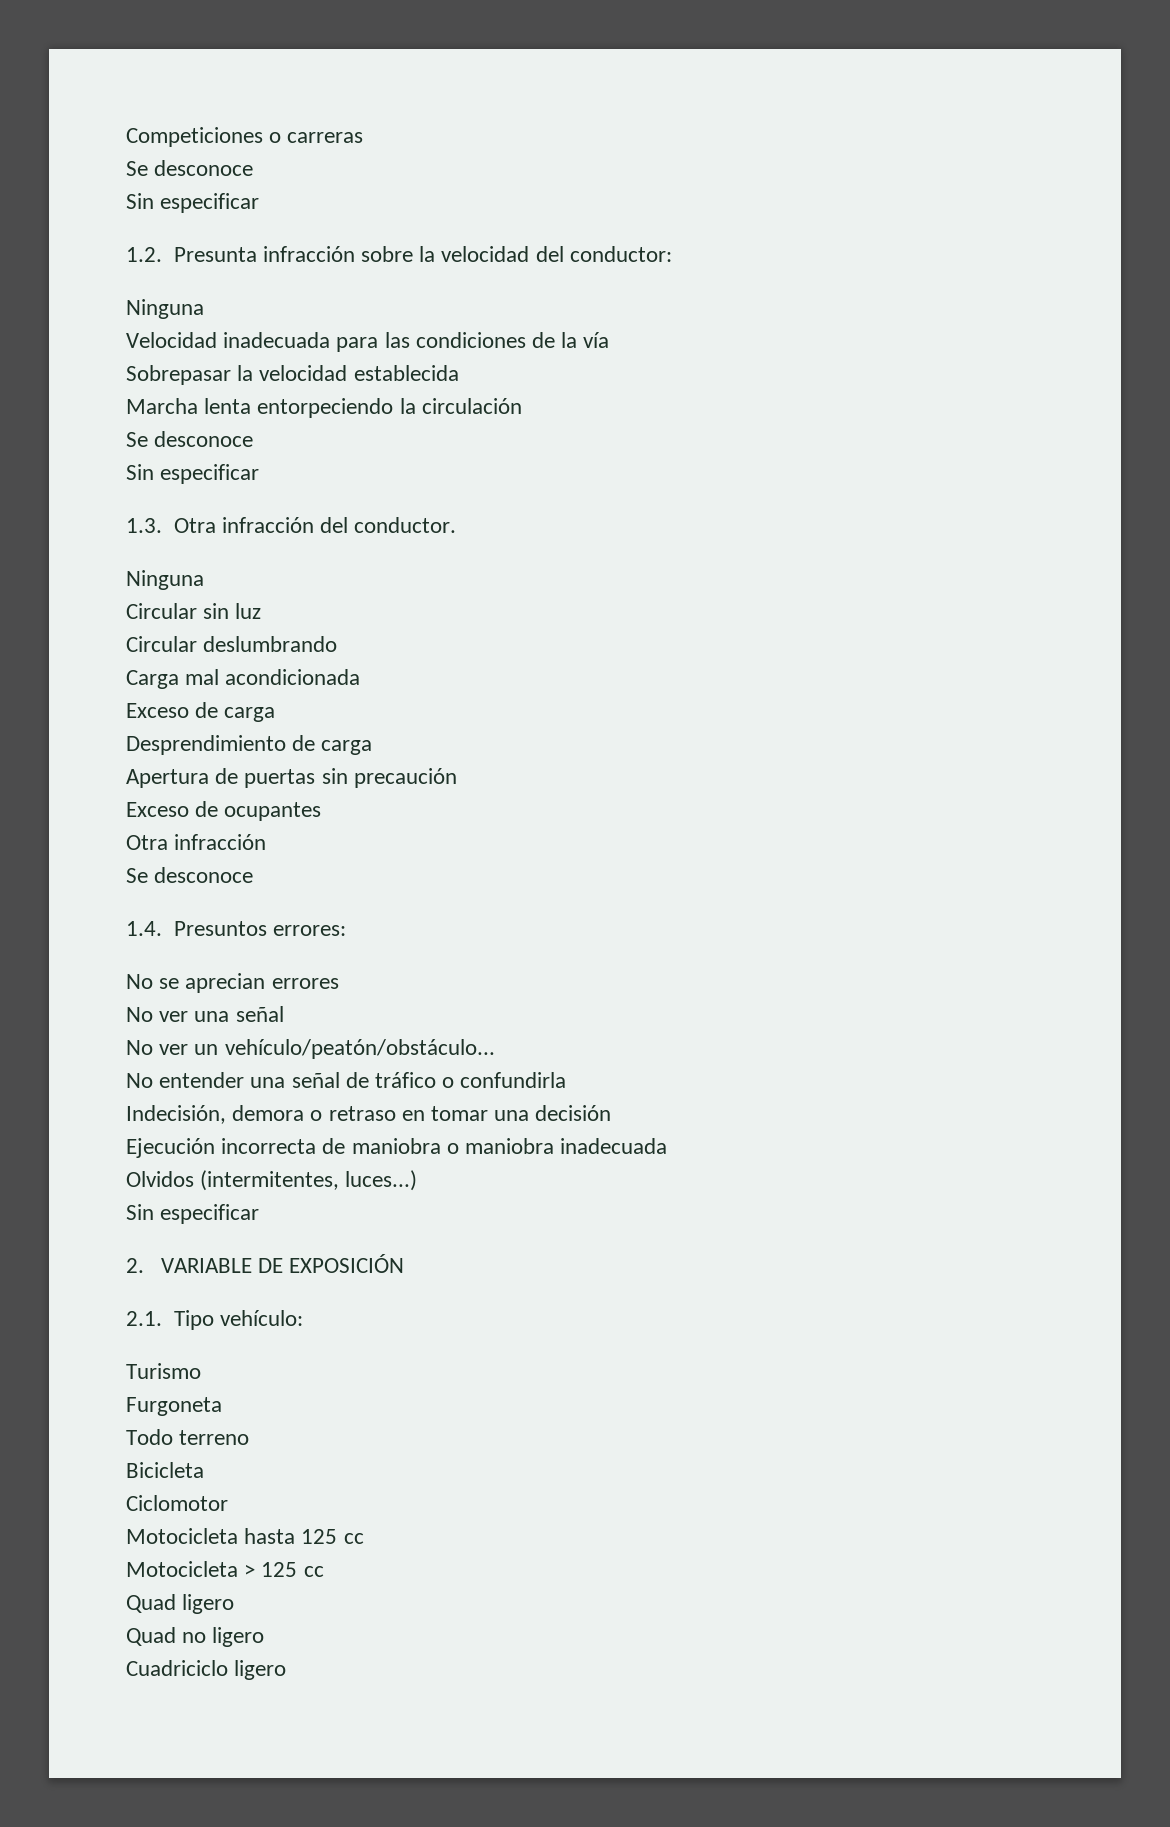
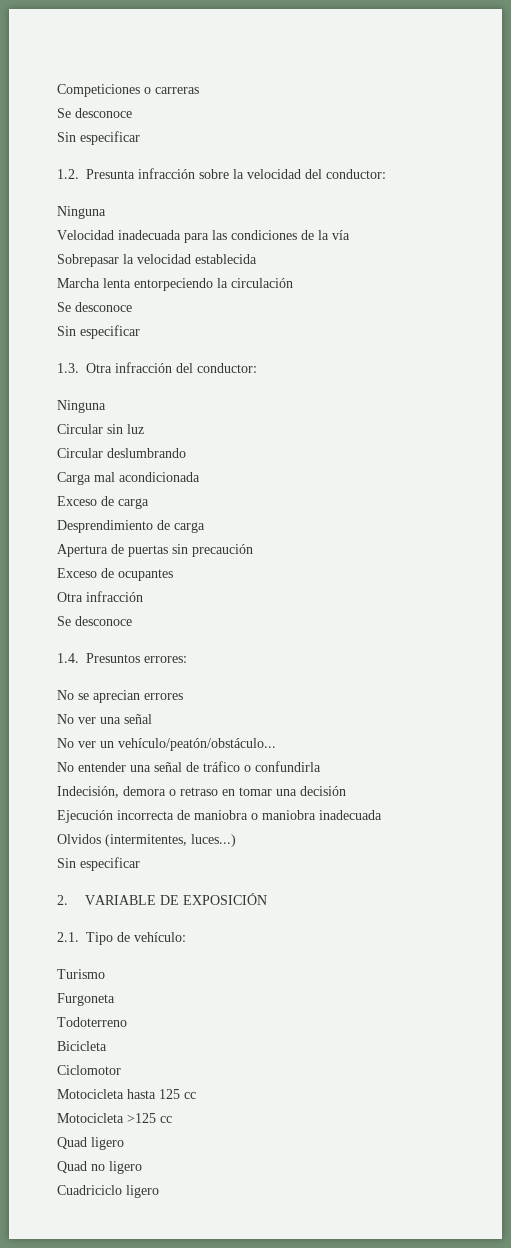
[354,517,457,533] conductor. -> [197,363,257,373] conductor:
(214, 1320) none -> [117,932,130,942] de
[126,1429,250,1445] Todo terreno -> [57,1017,127,1027] Todoterreno
[244,1562,298,1577] > 125 -> [127,1113,156,1123] >125

